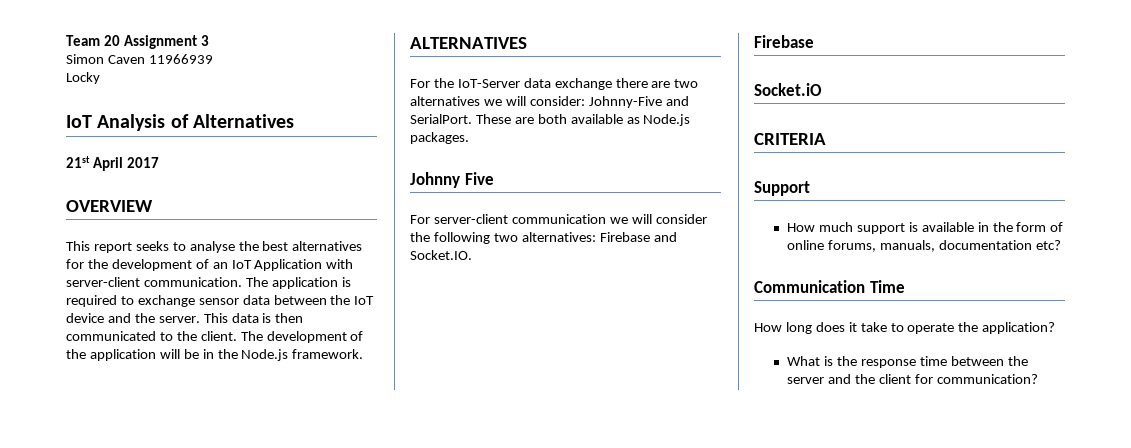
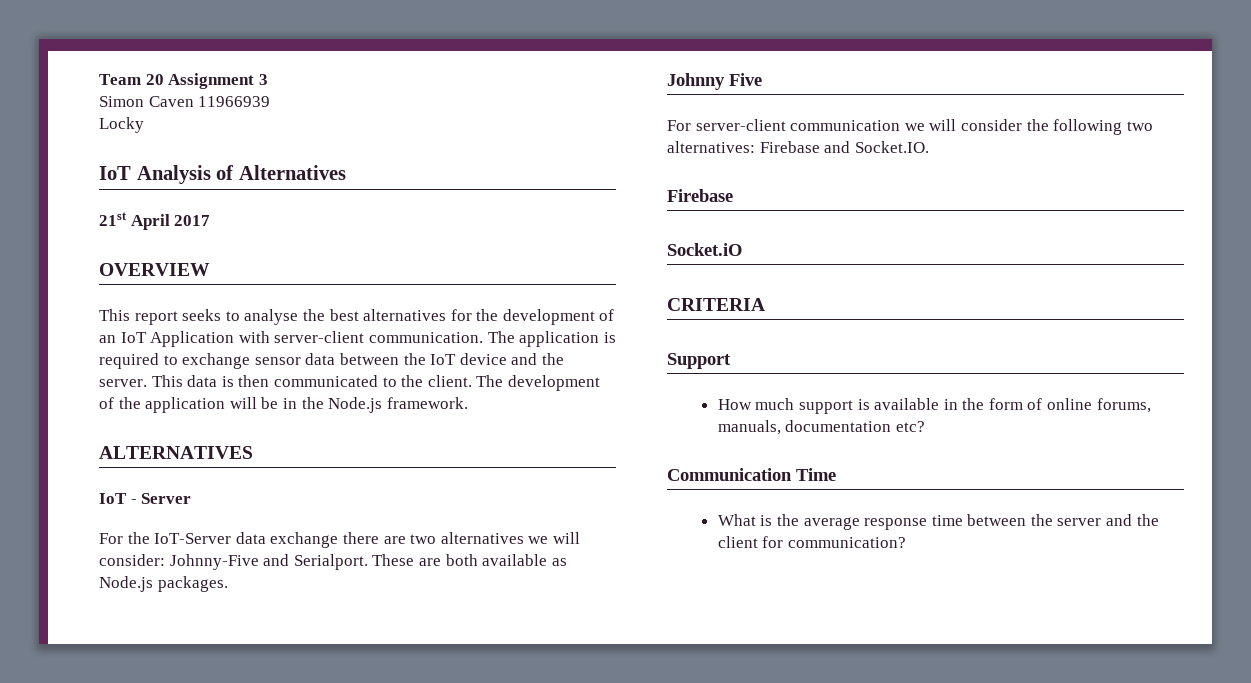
(527, 43) none -> [99,493,192,504] // IoT - Server
[410,114,472,124] SerialPort. -> [293,554,368,570] Serialport.
[754,322,1056,334] // How long does it take to operate the application? -> (836, 474) none
(857, 361) none -> [803,517,860,530] average

